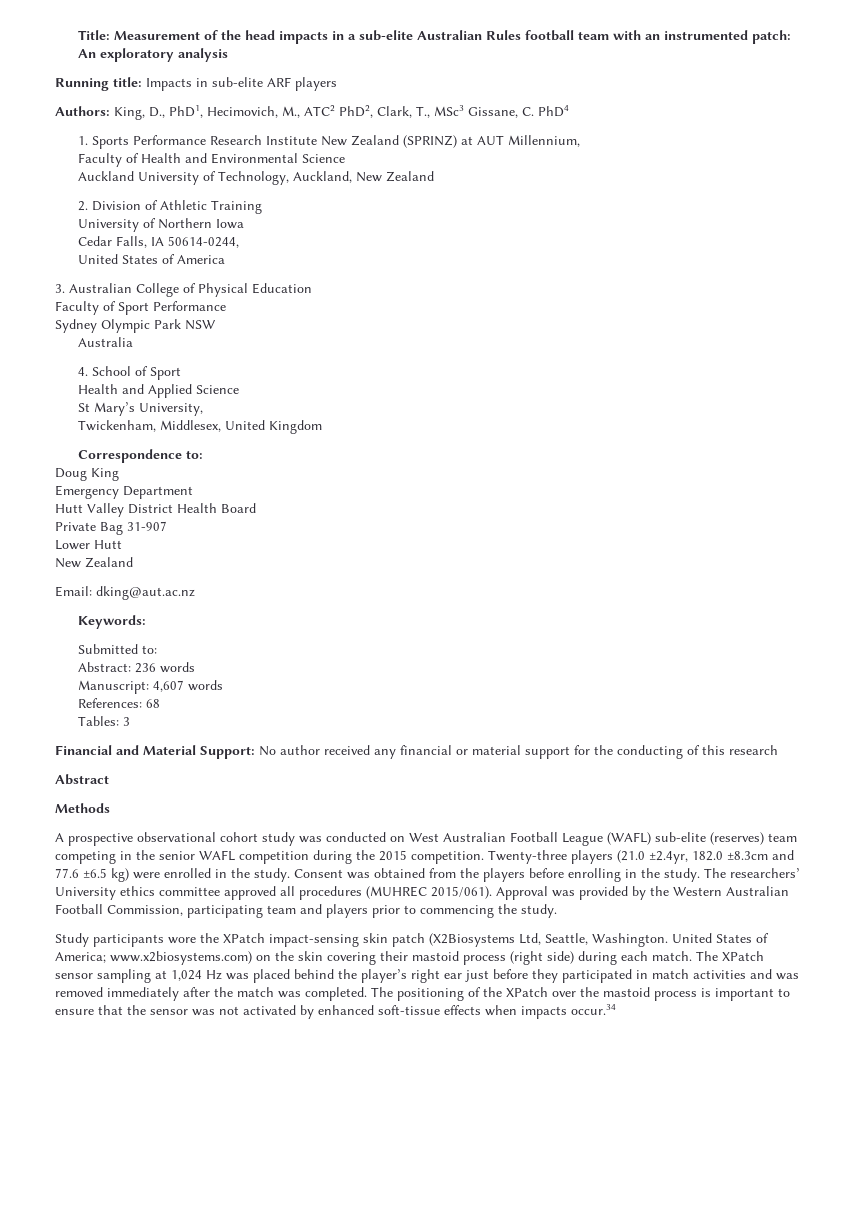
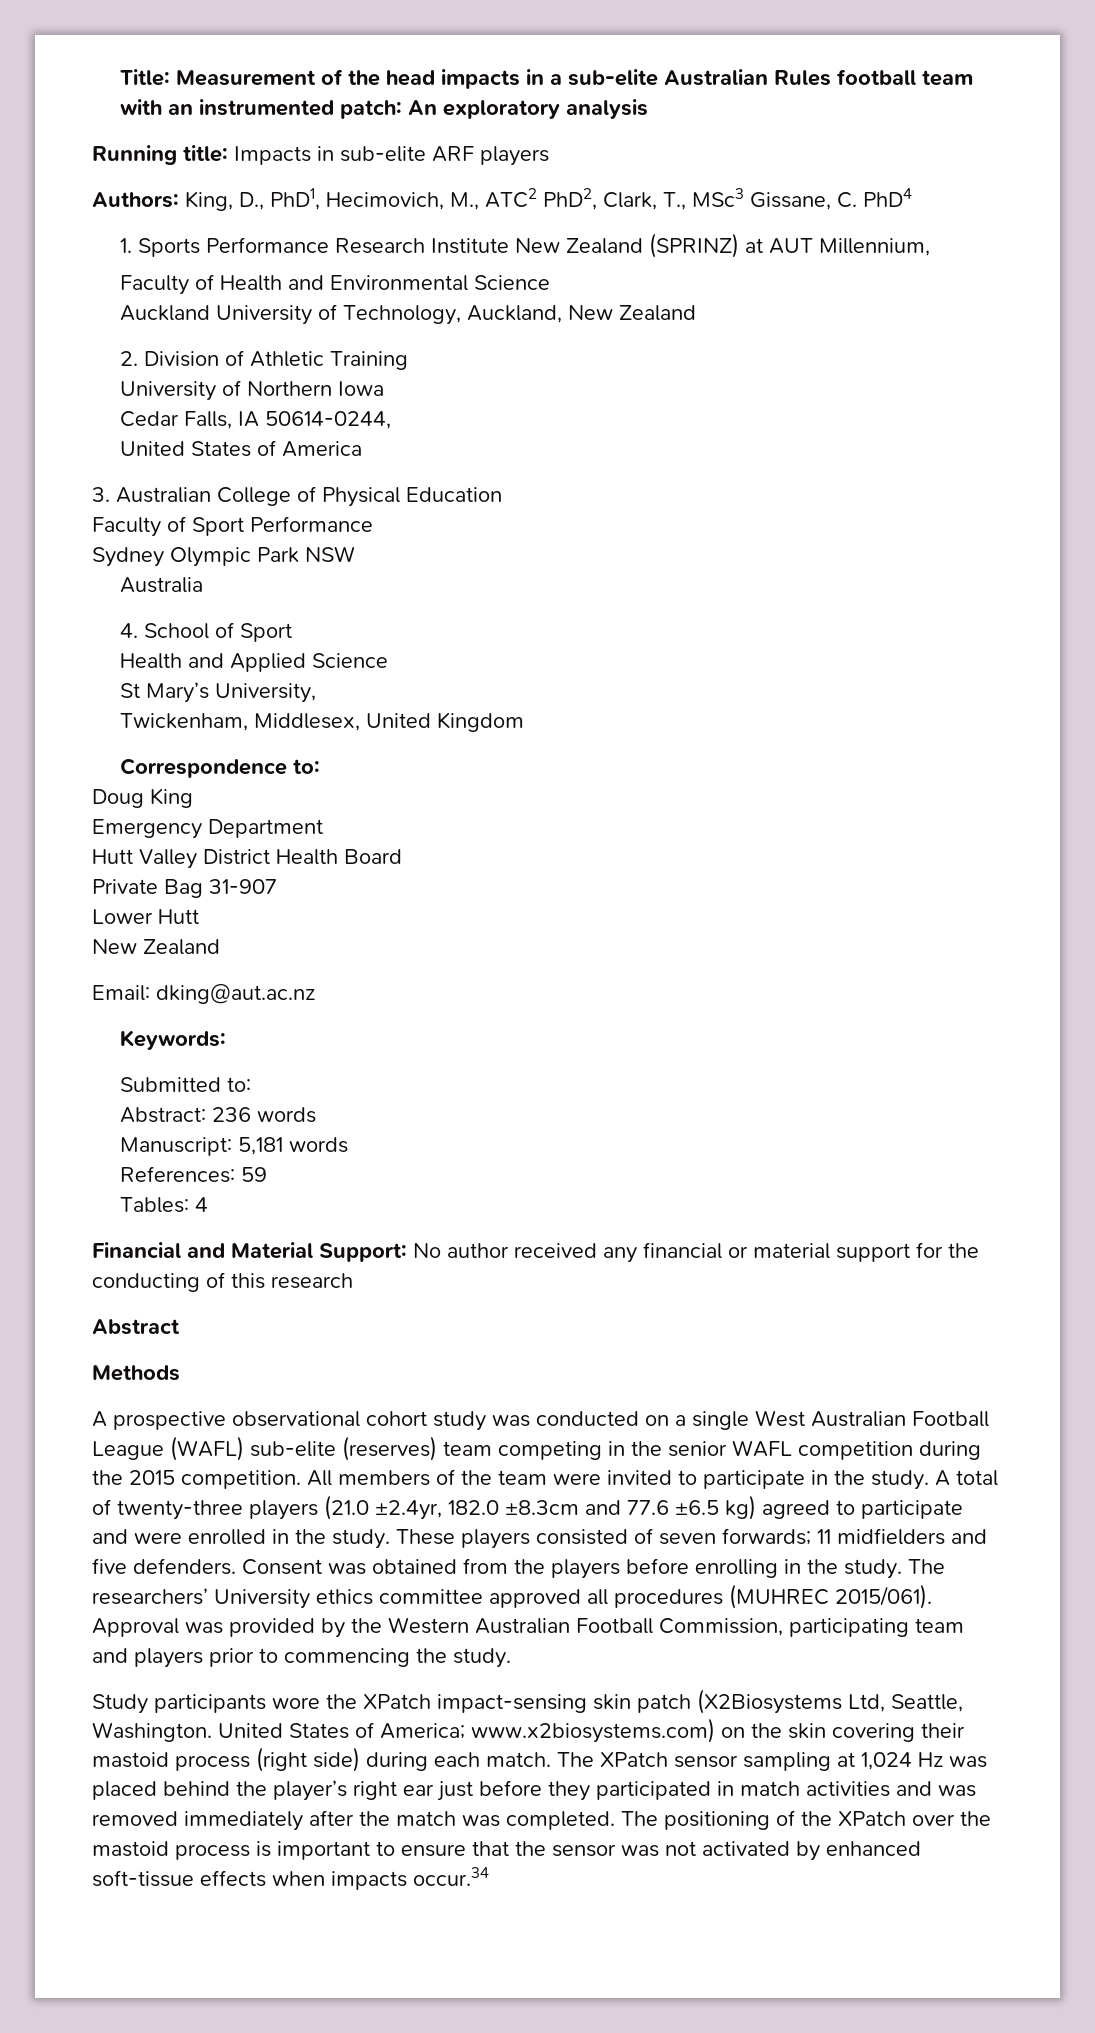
[153,680,185,692] 4,607 -> [238,1137,284,1155] 5,181
[146,699,161,708] 68 -> [241,1167,268,1182] 59
[123,717,131,726] 3 -> [195,1197,209,1212] 4
(405, 839) none -> [675,1411,749,1430] a single
[488,850,567,864] Twenty-three -> [307,1469,998,1490] [92,1499,243,1520] All members of the team were invited to participate in the study. A total of twenty-three
(129, 875) none -> [762,1500,963,1519] [92,1529,128,1544] agreed to participate and
(290, 875) none -> [396,1528,987,1549] [92,1558,236,1575] These players consisted of seven forwards; 11 midfielders and five defenders.

